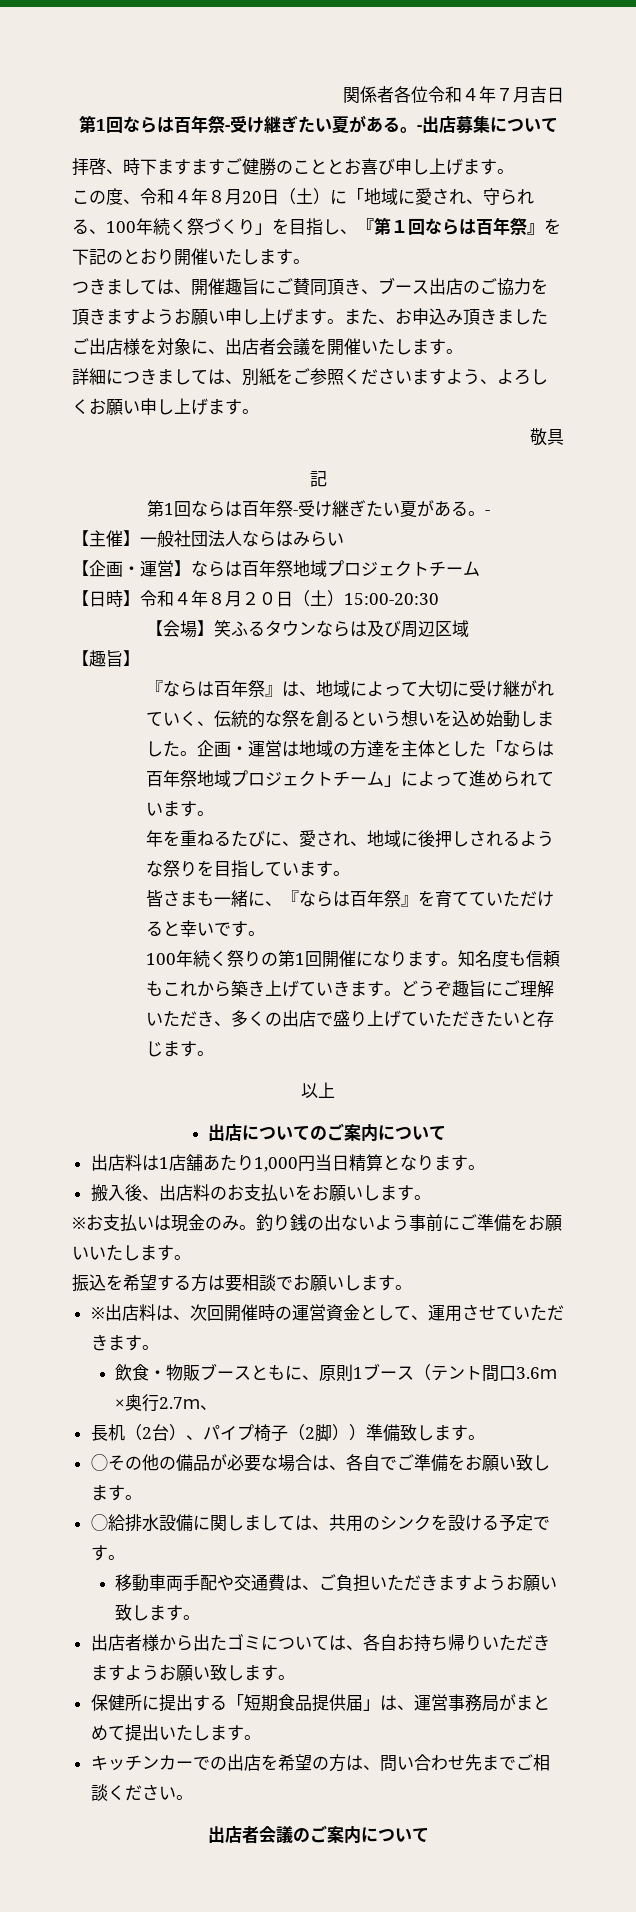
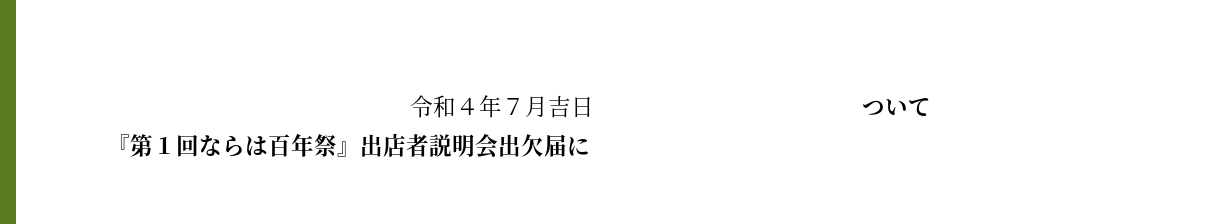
[343,86,428,103] 関係者各位 -> (410, 106) none
[78,115,558,134] [72,158,514,176] [72,188,534,205] [72,218,357,236] 第1回ならは百年祭-受け継ぎたい夏がある。-出店募集について // 拝啓、時下ますますご健勝のこととお喜び申し上げます。 // この度、令和４年８月20日（土）に「地域に愛され、守られる、100年続く祭づくり」を目指し、 -> (594, 107) none
[544,218,561,234] [72,248,310,266] [72,277,548,296] [72,308,548,325] [72,338,463,356] [72,368,548,386] [72,398,259,415] [530,428,564,446] [309,470,327,487] [146,500,490,517] [72,530,344,547] [72,560,480,577] [72,590,439,607] [146,620,470,638] [72,650,140,667] [146,680,555,697] [146,710,555,728] [146,740,555,758] [146,770,555,787] [146,801,215,817] [146,830,555,848] [146,860,351,878] [146,890,555,907] [146,920,266,937] [146,950,561,968] [146,980,555,998] [146,1010,555,1027] [146,1041,215,1057] [301,1082,335,1098] [208,1123,447,1142] [90,1154,485,1172] [90,1184,431,1202] [72,1214,562,1232] [72,1244,191,1261] [72,1274,412,1292] [90,1304,564,1322] [90,1334,159,1351] [115,1363,558,1382] [115,1394,218,1412] [90,1424,485,1442] [90,1454,550,1472] [90,1485,142,1501] [90,1514,550,1532] [90,1545,125,1561] [115,1574,558,1592] [115,1604,201,1621] [90,1633,550,1652] [90,1664,295,1681] [90,1694,550,1712] [90,1724,261,1742] [90,1754,550,1772] [90,1784,193,1801] [207,1825,361,1844] を下記のとおり開催いたします。 // つきましては、開催趣旨にご賛同頂き、ブース出店のご協力を頂きますようお願い申し上げます。また、お申込み頂きましたご出店様を対象に、出店者会議を開催いたします。 // 詳細につきましては、別紙をご参照くださいますよう、よろしくお願い申し上げます。 // 敬具 // 記 // 第1回ならは百年祭-受け継ぎたい夏がある。- // 【主催】一般社団法人ならはみらい // 【企画・運営】ならは百年祭地域プロジェクトチーム // 【日時】令和４年８月２０日（土）15:00-20:30 // 【会場】笑ふるタウンならは及び周辺区域 // 【趣旨】 // 『ならは百年祭』は、地域によって大切に受け継がれていく、伝統的な祭を創るという想いを込め始動しました。企画・運営は地域の方達を主体とした「ならは百年祭地域プロジェクトチーム」によって進められています。 // 年を重ねるたびに、愛され、地域に後押しされるような祭りを目指しています。 // 皆さまも一緒に、『ならは百年祭』を育てていただけると幸いです。 // 100年続く祭りの第1回開催になります。知名度も信頼もこれから築き上げていきます。どうぞ趣旨にご理解いただき、多くの出店で盛り上げていただきたいと存じます。 // 以上 // 出店についてのご案内について // 出店料は1店舗あたり1,000円当日精算となります。 // 搬入後、出店料のお支払いをお願いします。 // ※お支払いは現金のみ。釣り銭の出ないよう事前にご準備をお願いいたします。 // 振込を希望する方は要相談でお願いします。 // ※出店料は、次回開催時の運営資金として、運用させていただきます。 // 飲食・物販ブースともに、原則1ブース（テント間口3.6ｍ×奥行2.7ｍ、 // 長机（2台）、パイプ椅子（2脚））準備致します。 // ◯その他の備品が必要な場合は、各自でご準備をお願い致します。 // ◯給排水設備に関しましては、共用のシンクを設ける予定です。 // 移動車両手配や交通費は、ご負担いただきますようお願い致します。 // 出店者様から出たゴミについては、各自お持ち帰りいただきますようお願い致します。 // 保健所に提出する「短期食品提供届」は、運営事務局がまとめて提出いたします。 // キッチンカーでの出店を希望の方は、問い合わせ先までご相談ください。 // 出店者会議のご案内 -> [359,133,567,159] 出店者説明会出欠届

